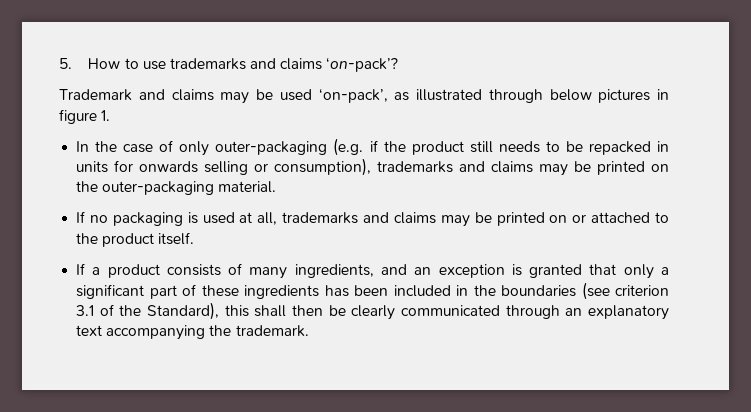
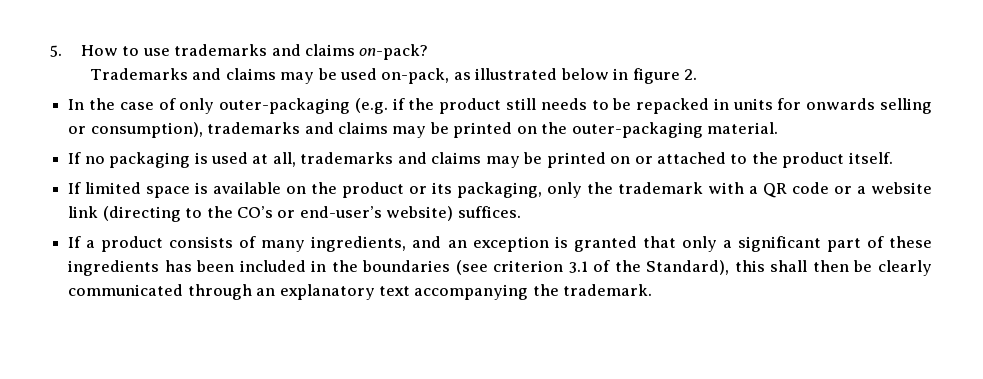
[326,57,399,72] [59,89,132,101] ‘on-pack’? // Trademark -> [359,44,429,60] [89,68,188,80] on-pack? // Trademarks
[318,88,388,103] ‘on-pack’, -> [381,68,450,84] on-pack,
[488,89,651,103] through below pictures -> [560,68,609,80] below
[101,110,111,121] 1. -> [684,69,698,80] 2.
(195, 238) none -> [68,182,932,198] [68,206,521,222] // If limited space is available on the product or its packaging, only the trademark with a QR code or a website link (directing to the CO’s or end-user’s website) suffices.

